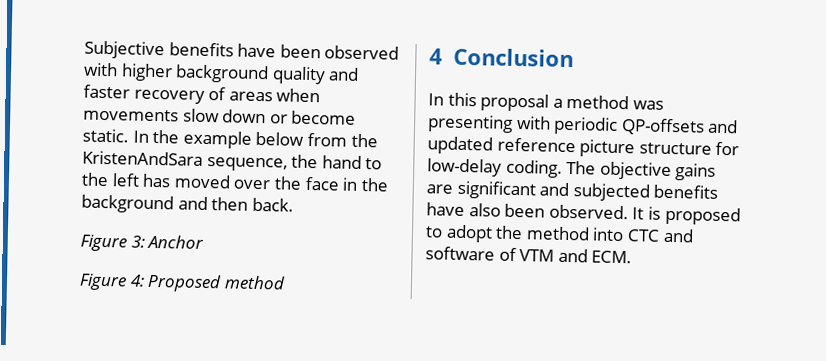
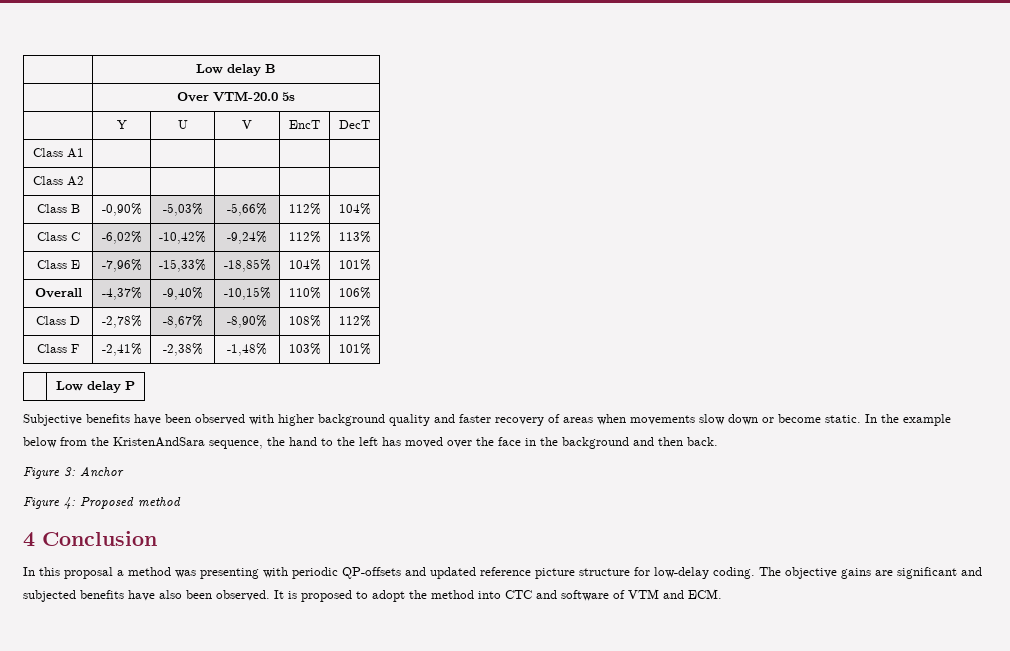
(84, 50) none -> [196,64,276,76] [177,91,295,102] [116,120,127,129] [177,120,188,129] [242,120,252,129] [289,120,320,129] [339,120,370,129] [32,148,84,158] [32,176,84,186] [36,204,80,213] [101,203,142,216] [162,203,203,216] [227,203,267,216] [288,203,321,215] [338,203,371,215] [36,232,80,241] [101,231,142,244] [159,231,206,244] [227,231,267,244] [288,231,321,243] [338,231,371,243] [36,260,80,269] [101,259,142,272] [159,259,206,272] [223,259,271,272] [288,259,321,271] [338,259,371,271] [34,288,82,298] [101,287,142,300] [162,287,203,300] [223,287,271,300] [288,287,321,299] [338,287,371,299] [36,316,80,325] [101,315,142,328] [162,315,203,328] [227,315,267,328] [288,315,321,327] [338,315,371,327] [37,344,79,353] [101,343,142,356] [162,343,203,356] [227,343,267,356] [288,343,321,355] [338,343,371,355] [56,381,135,393] | Low delay B // | Over VTM-20.0 5s // | Y | U | V | EncT | DecT // Class A1 | | | | | // Class A2 | | | | | // Class B | -0,90% | -5,03% | -5,66% | 112% | 104% // Class C | -6,02% | -10,42% | -9,24% | 112% | 113% // Class E | -7,96% | -15,33% | -18,85% | 104% | 101% // Overall | -4,37% | -9,40% | -10,15% | 110% | 106% // Class D | -2,78% | -8,67% | -8,90% | 108% | 112% // Class F | -2,41% | -2,38% | -1,48% | 103% | 101% // | Low delay P //

